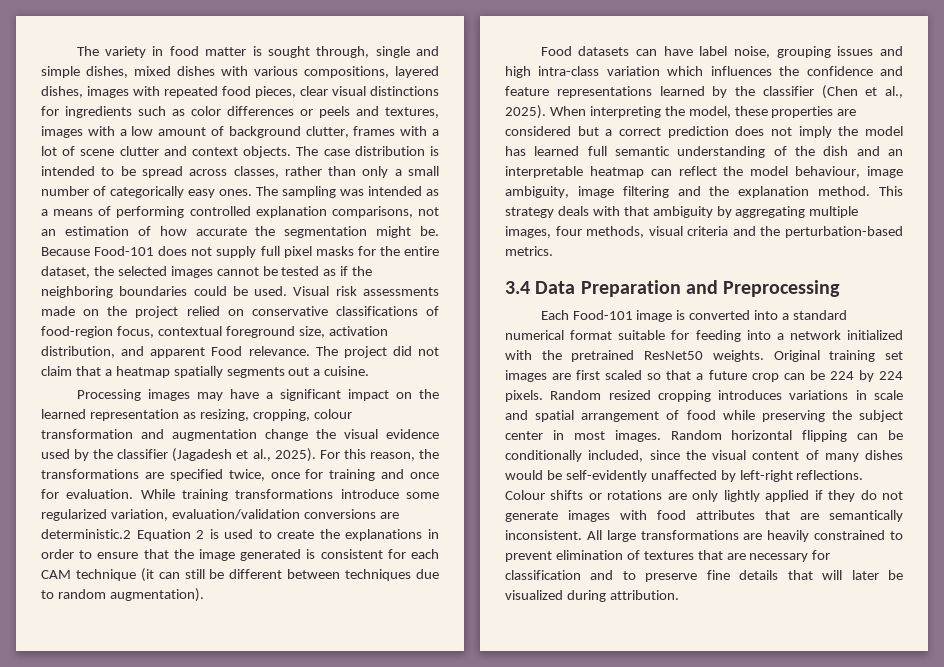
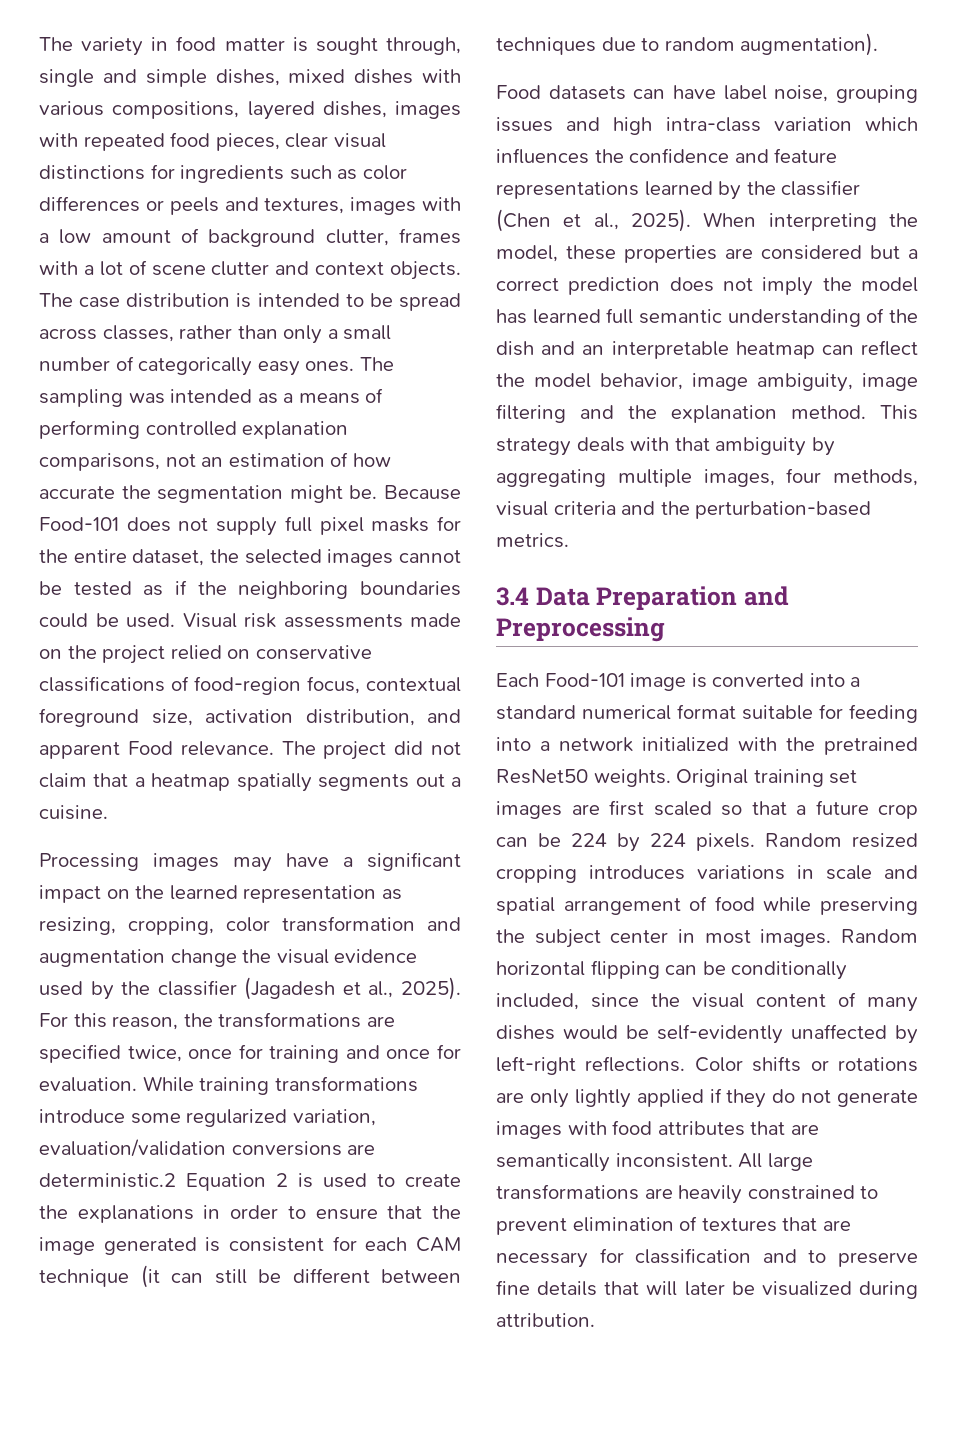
[313,409,352,419] colour -> [226,917,270,932] color
[795,166,861,178] behaviour, -> [600,373,683,390] behavior,
[505,490,545,500] Colour -> [694,1057,743,1072] Color

